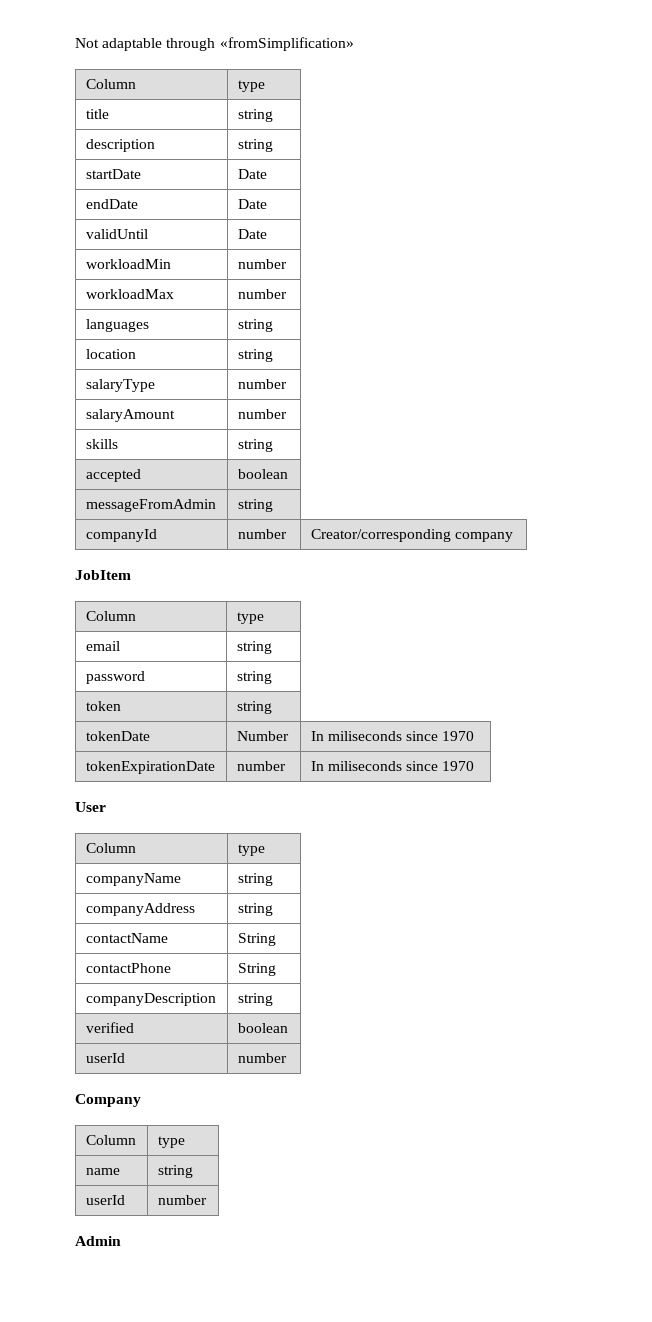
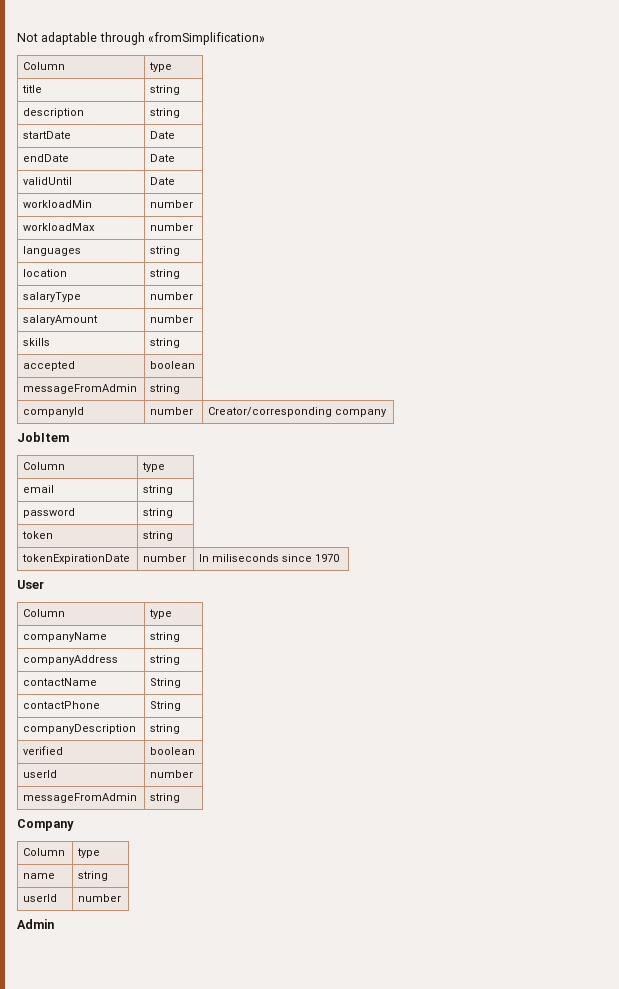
[85,731,150,741] [236,731,289,741] [310,731,475,741] // tokenDate | Number | In miliseconds since 1970 -> (174, 536) none
(287, 1058) none -> [23,793,138,803] [150,793,181,803] // messageFromAdmin | string

